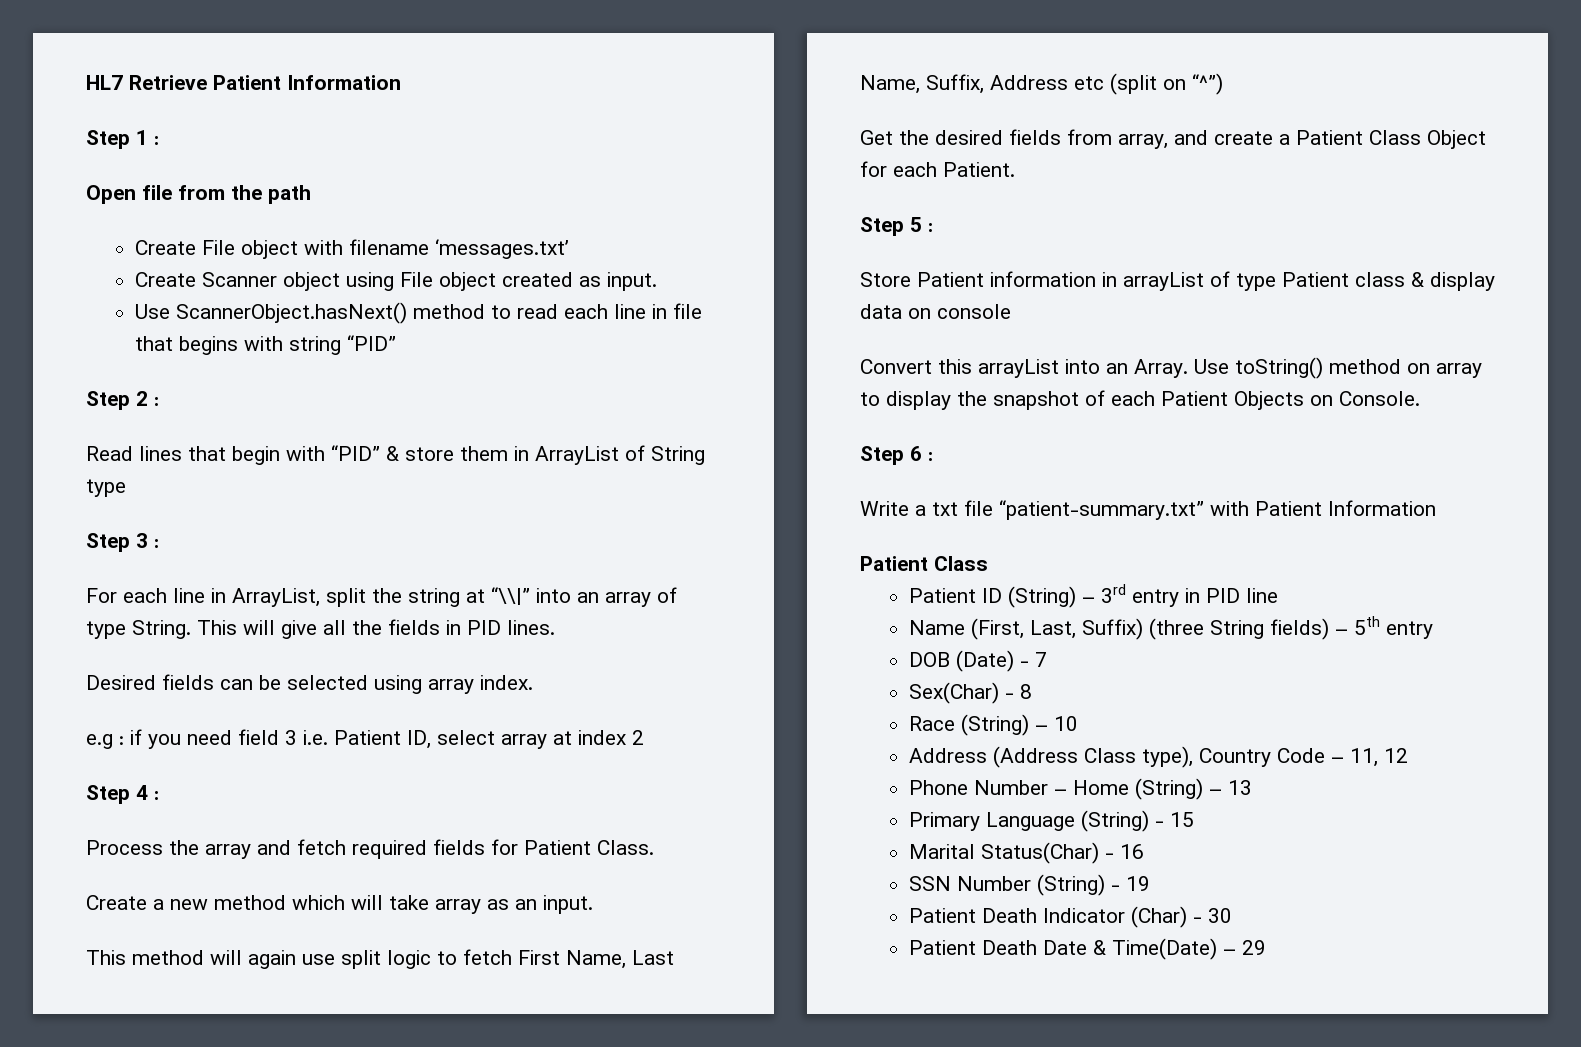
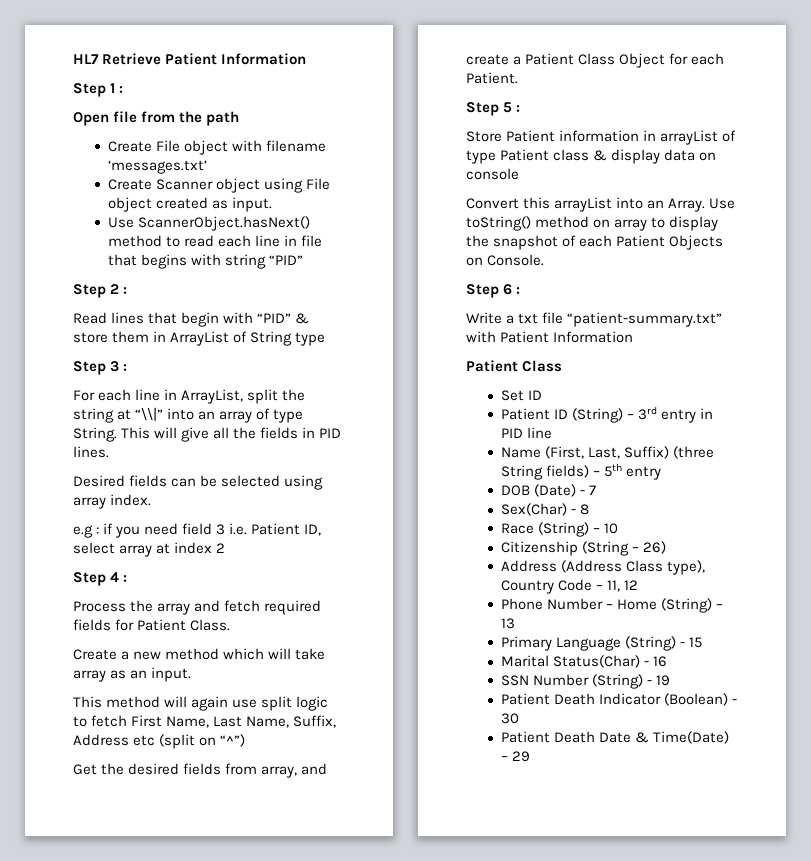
(988, 563) none -> [501,390,543,401] // Set ID
(1079, 723) none -> [501,541,667,556] // Citizenship (String – 26)
[1131,906,1188,928] (Char) -> [664,693,729,706] (Boolean)

